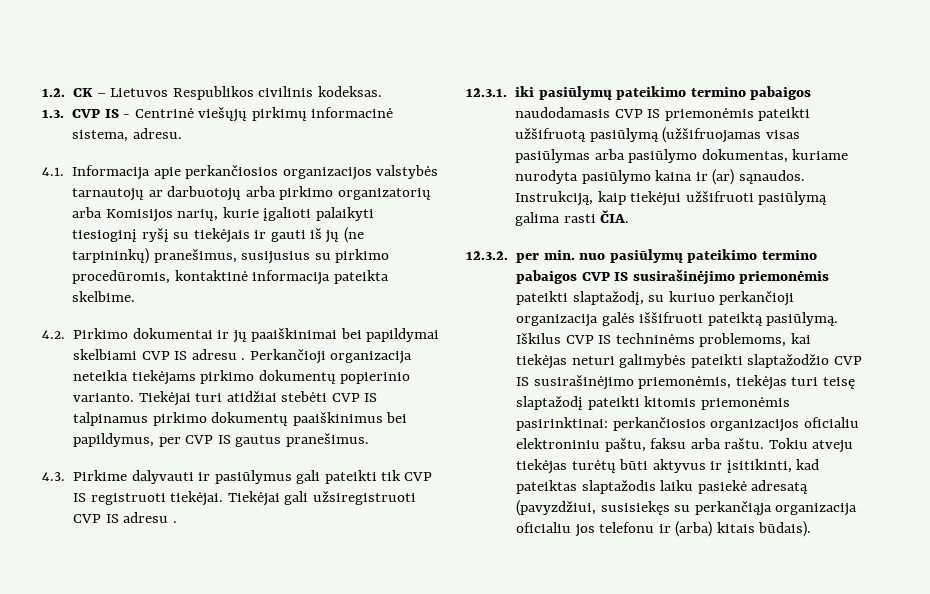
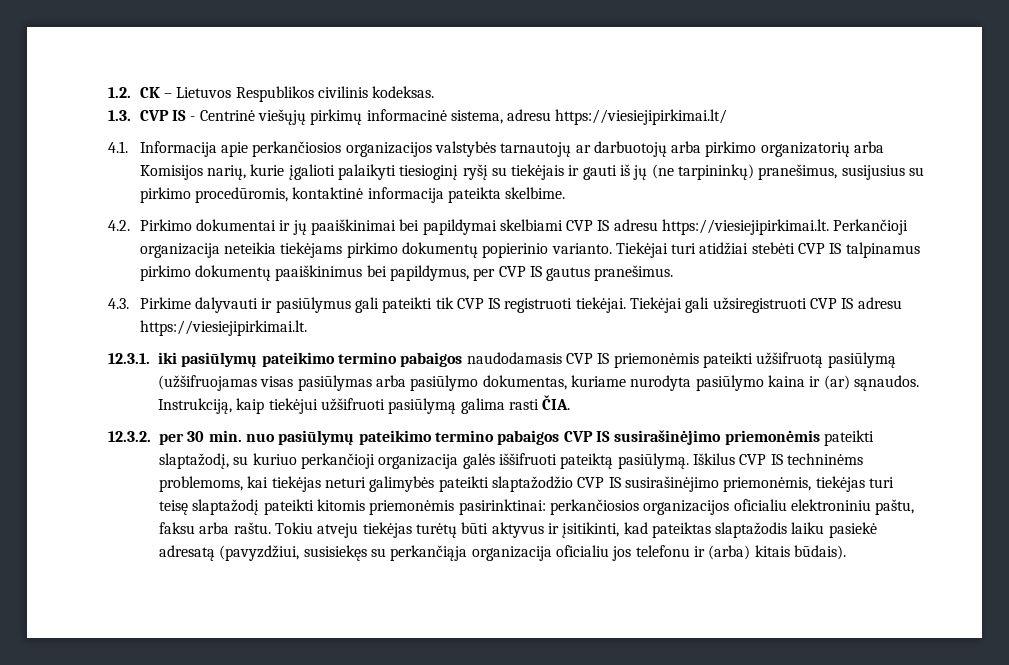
[132,128,182,139] adresu. -> [507,109,728,125] adresu https://viesiejipirkimai.lt/
[241,358,246,360] . -> [662,219,830,235] https://viesiejipirkimai.lt.
[172,521,177,523] . -> [139,320,307,336] https://viesiejipirkimai.lt.
(540, 258) none -> [187,431,205,442] 30

